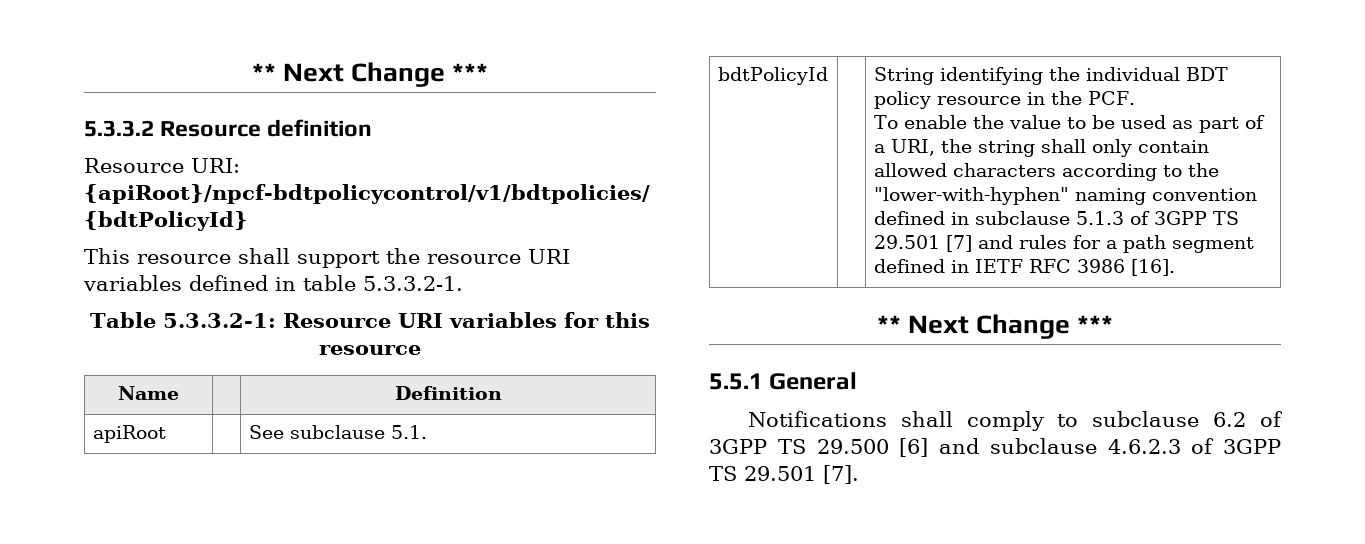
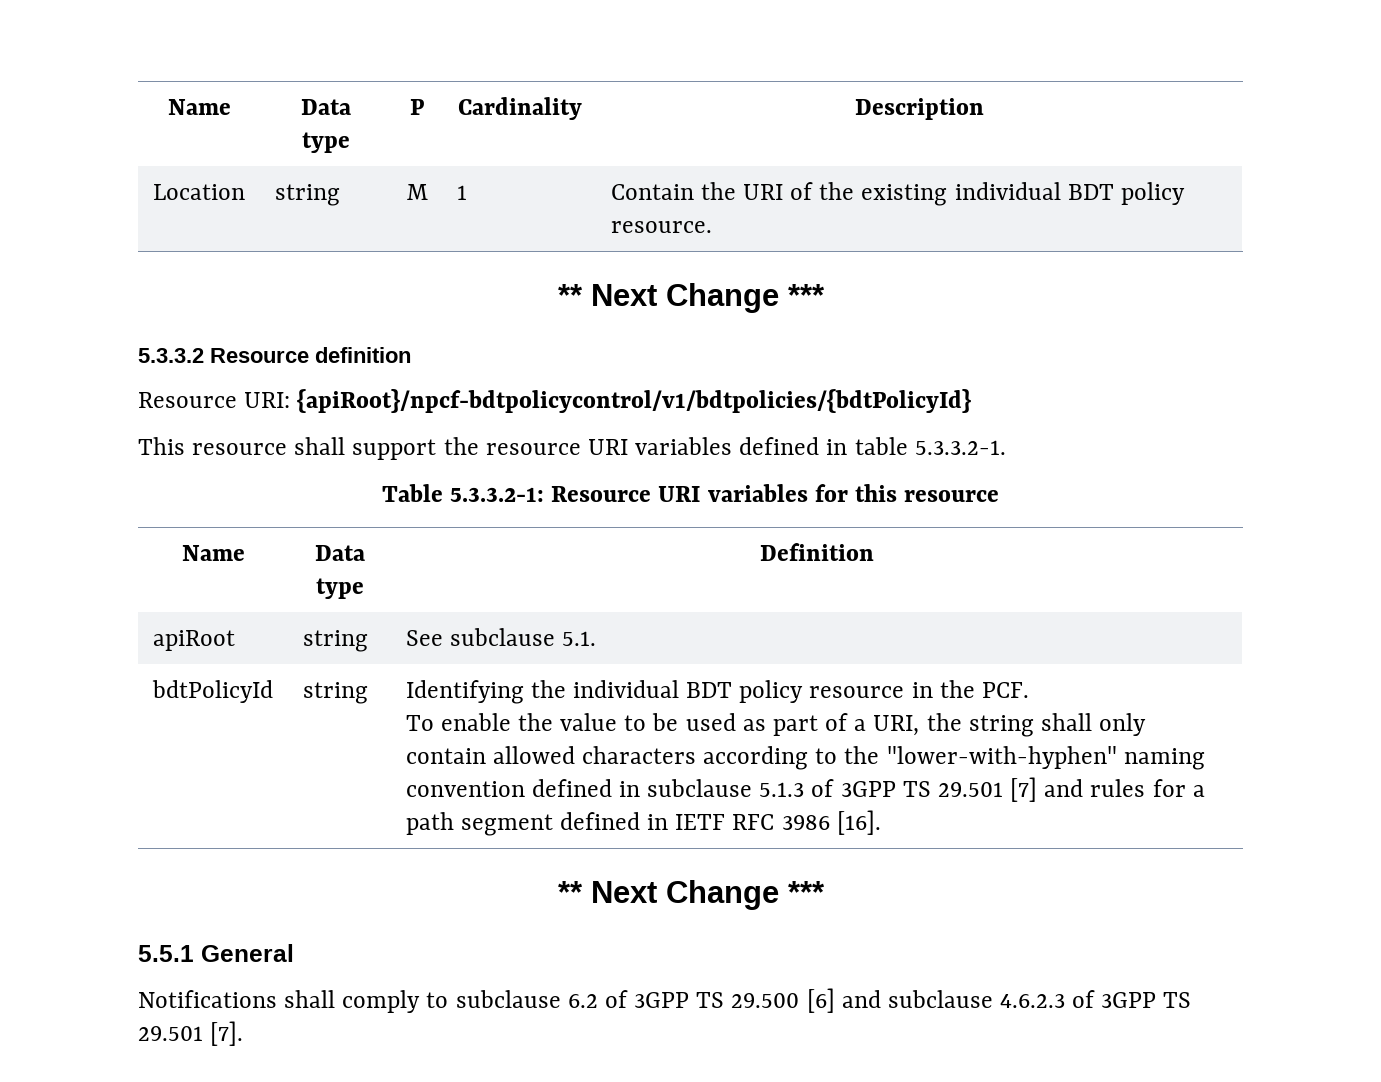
(251, 72) none -> [168,99,231,115] [301,99,351,115] [302,132,350,153] [410,99,424,115] [457,97,582,120] [855,98,985,120] [152,184,245,200] [274,184,340,206] [406,184,428,200] [456,185,467,200] [610,182,1185,206] [610,221,712,233] Name | Data type | P | Cardinality | Description // Location | string | M | 1 | Contain the URI of the existing individual BDT policy resource. //
(179, 393) none -> [315,545,365,561] [316,578,364,599] Data type
(166, 434) none -> [302,630,368,652] string
[873,67,1043,85] | String identifying -> [302,682,368,704] [405,680,524,704] string | Identifying

